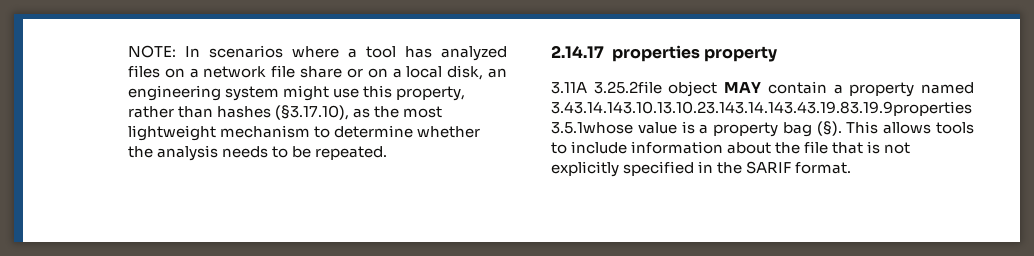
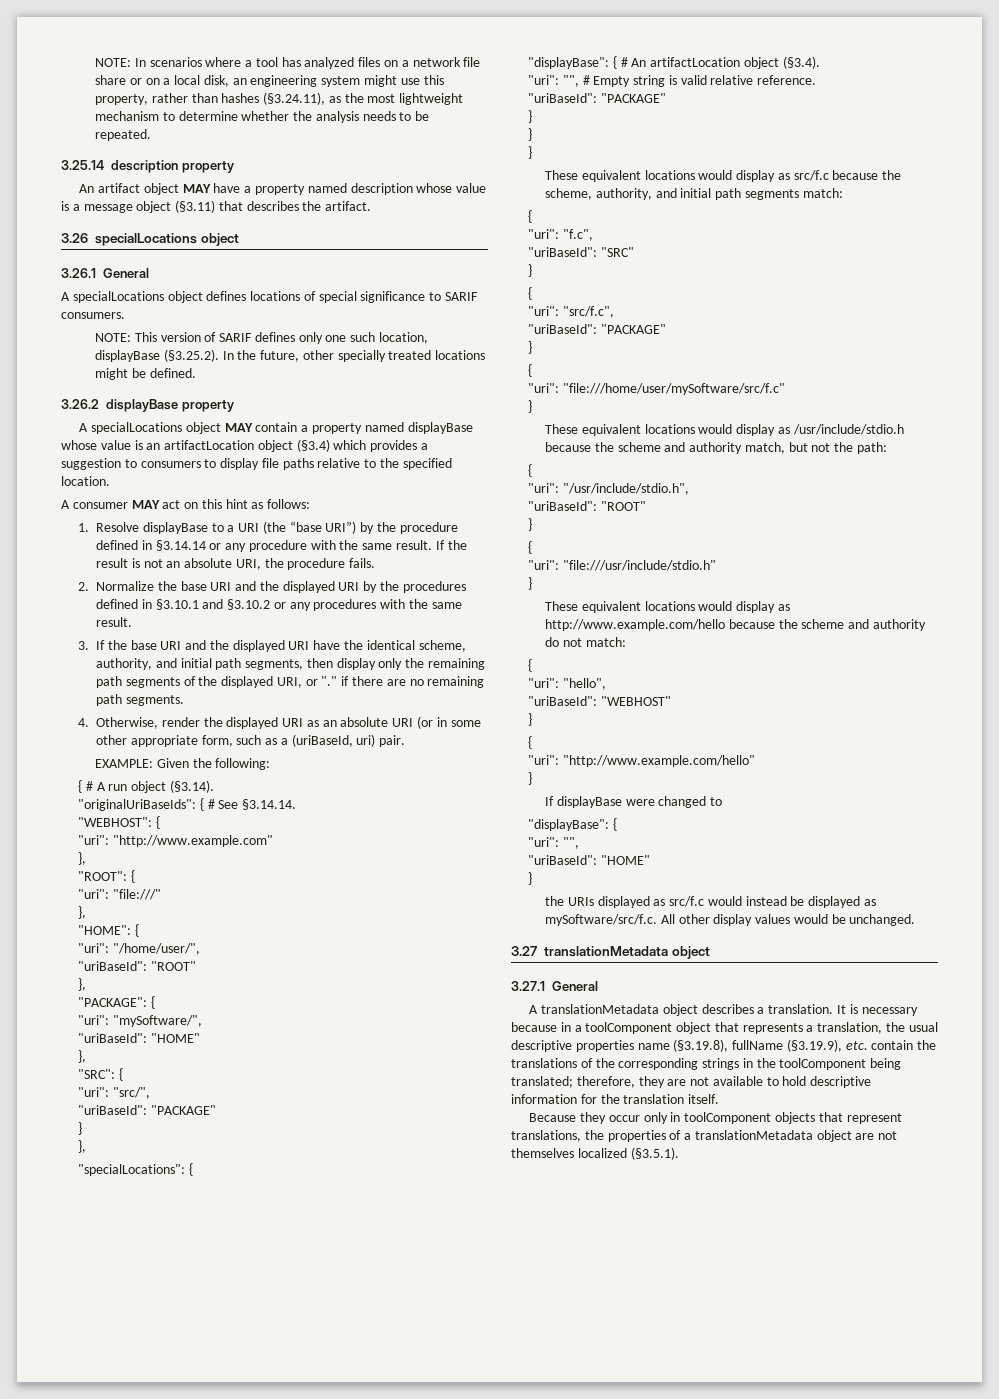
[275,105,350,120] (§3.17.10), -> [263,92,326,105] (§3.24.11),
[551,45,777,62] [551,81,662,94] 2.14.17 properties property // 3.11A 3.25.2file -> [61,160,234,173] [79,183,487,195] [61,200,372,213] [61,233,239,246] [61,268,149,278] [61,291,479,303] [61,312,125,319] [95,332,429,344] [95,349,486,362] [95,368,196,380] [61,399,234,412] [79,422,183,434] 3.25.14 description property // An artifact object MAY have a property named description whose value is a message object (§3.11) that describes the artifact. // 3.26 specialLocations object // 3.26.1 General // A specialLocations object defines locations of special significance to SARIF consumers. // NOTE: This version of SARIF defines only one such location, displayBase (§3.25.2). In the future, other specially treated locations might be defined. // 3.26.2 displayBase property // A specialLocations
[551,101,972,116] [551,121,974,137] [551,141,911,154] [551,161,852,177] 3.43.14.143.10.13.10.23.143.14.143.43.19.83.19.9properties 3.5.1whose value is a property bag (§). This allows tools to include information about the file that is not explicitly specified in the SARIF format. -> [407,422,473,434] [61,439,429,452] [61,458,452,470] [61,476,110,486] [61,499,311,509] [78,521,458,534] [96,540,467,552] [96,558,376,570] [78,581,466,593] [96,599,462,611] [96,617,133,627] [78,640,466,652] [96,658,486,670] [96,676,485,688] [96,694,184,706] [78,716,481,729] [96,734,406,747] [95,758,271,770] [78,780,214,793] [78,798,297,811] [78,816,160,829] [78,835,273,847] [78,852,87,865] [78,870,135,883] [78,889,161,900] [78,906,87,919] [78,924,139,937] [78,943,200,955] [78,961,196,971] [78,978,87,991] [78,996,155,1009] [78,1015,202,1027] [78,1033,200,1043] [78,1050,87,1063] [78,1068,123,1081] [78,1087,150,1099] [78,1105,216,1115] [78,1122,83,1135] [78,1140,87,1153] [78,1163,193,1176] [528,56,820,69] [528,75,817,87] [528,93,666,103] [528,110,533,123] [528,128,533,141] [528,146,533,159] [545,170,902,182] [545,188,843,200] [528,210,533,223] [528,229,593,241] [528,247,634,257] [528,264,533,277] [528,287,533,300] [528,306,614,318] [528,324,666,334] [528,341,533,354] [528,364,533,377] [528,383,785,395] [528,400,533,413] [545,424,904,436] [545,442,888,454] [528,464,533,477] [528,483,689,495] [528,501,646,511] [528,518,533,531] [528,541,533,554] [528,560,716,571] [528,577,533,590] [545,601,790,613] [545,619,926,631] [545,637,626,647] [528,659,533,672] [528,678,606,690] [528,696,671,706] [528,713,533,726] [528,736,533,749] [528,755,755,767] [528,772,533,785] [545,796,723,808] [528,818,617,831] [528,837,579,849] [528,855,650,865] [528,872,533,885] [545,896,877,908] [545,914,916,926] [511,946,710,959] [511,981,598,991] [529,1004,918,1016] [511,1022,938,1034] [511,1039,937,1052] [511,1058,902,1070] [511,1076,872,1088] [511,1094,720,1104] [529,1112,902,1124] [511,1130,898,1142] [511,1147,679,1160] displayBase whose value is an artifactLocation object (§3.4) which provides a suggestion to consumers to display file paths relative to the specified location. // A consumer MAY act on this hint as follows: // 1. Resolve displayBase to a URI (the “base URI”) by the procedure defined in §3.14.14 or any procedure with the same result. If the result is not an absolute URI, the procedure fails. // 2. Normalize the base URI and the displayed URI by the procedures defined in §3.10.1 and §3.10.2 or any procedures with the same result. // 3. If the base URI and the displayed URI have the identical scheme, authority, and initial path segments, then display only the remaining path segments of the displayed URI, or "." if there are no remaining path segments. // 4. Otherwise, render the displayed URI as an absolute URI (or in some other appropriate form, such as a (uriBaseId, uri) pair. // EXAMPLE: Given the following: // { # A run object (§3.14). // "originalUriBaseIds": { # See §3.14.14. // "WEBHOST": { // "uri": "http://www.example.com" // }, // "ROOT": { // "uri": "file:///" // }, // "HOME": { // "uri": "/home/user/", // "uriBaseId": "ROOT" // }, // "PACKAGE": { // "uri": "mySoftware/", // "uriBaseId": "HOME" // }, // "SRC": { // "uri": "src/", // "uriBaseId": "PACKAGE" // } // }, // "specialLocations": { // "displayBase": { # An artifactLocation object (§3.4). // "uri": "", # Empty string is valid relative reference. // "uriBaseId": "PACKAGE" // } // } // } // These equivalent locations would display as src/f.c because the scheme, authority, and initial path segments match: // { // "uri": "f.c", // "uriBaseId": "SRC" // } // { // "uri": "src/f.c", // "uriBaseId": "PACKAGE" // } // { // "uri": "file:///home/user/mySoftware/src/f.c" // } // These equivalent locations would display as /usr/include/stdio.h because the scheme and authority match, but not the path: // { // "uri": "/usr/include/stdio.h", // "uriBaseId": "ROOT" // } // { // "uri": "file:///usr/include/stdio.h" // } // These equivalent locations would display as http://www.example.com/hello because the scheme and authority do not match: // { // "uri": "hello", // "uriBaseId": "WEBHOST" // } // { // "uri": "http://www.example.com/hello" // } // If displayBase were changed to // "displayBase": { // "uri": "", // "uriBaseId": "HOME" // } // the URIs displayed as src/f.c would instead be displayed as mySoftware/src/f.c. All other display values would be unchanged. // 3.27 translationMetadata object // 3.27.1 General // A translationMetadata object describes a translation. It is necessary because in a toolComponent object that represents a translation, the usual descriptive properties name (§3.19.8), fullName (§3.19.9), etc. contain the translations of the corresponding strings in the toolComponent being translated; therefore, they are not available to hold descriptive information for the translation itself. // Because they occur only in toolComponent objects that represent translations, the properties of a translationMetadata object are not themselves localized (§3.5.1).

